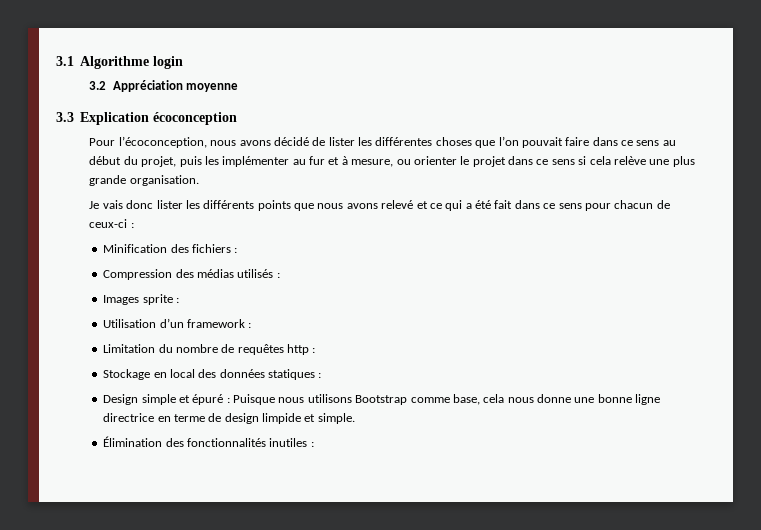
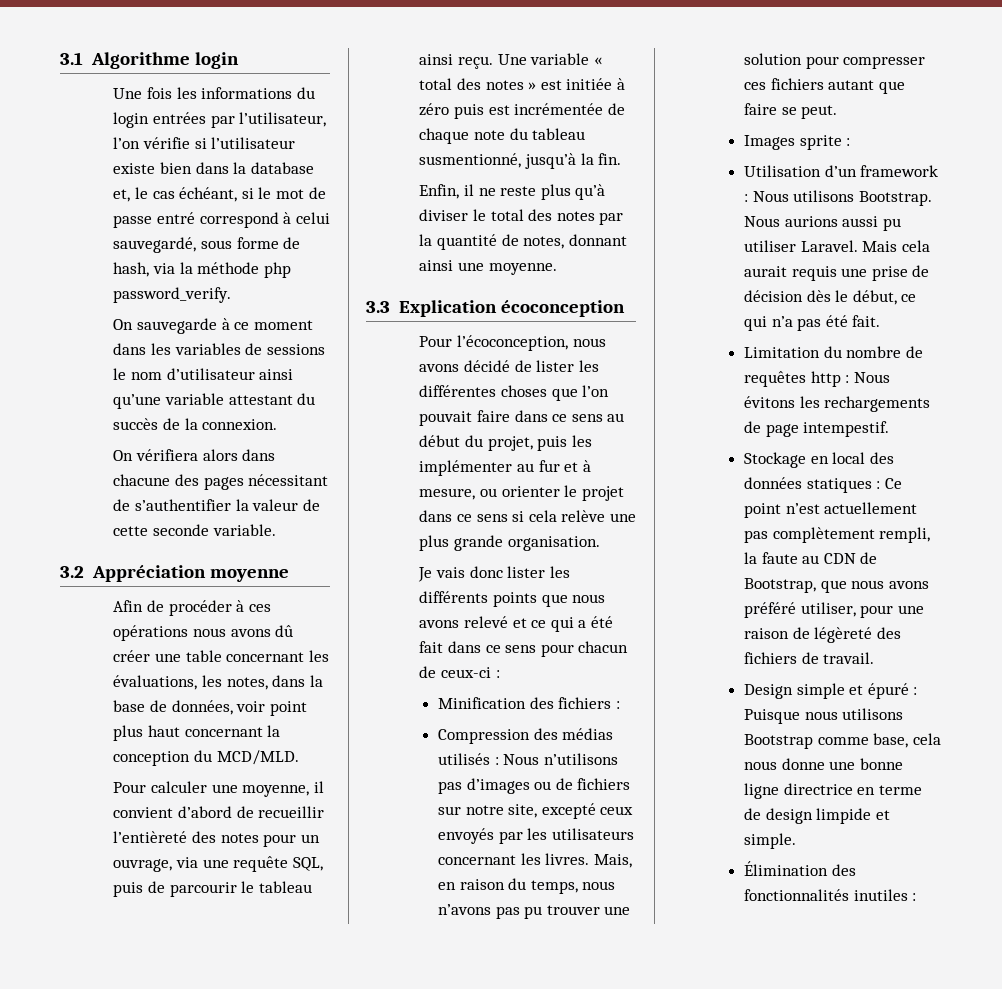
[89,80,239,92] 3.2 Appréciation moyenne -> [113,87,315,99] [113,112,327,128] [113,137,296,149] [113,162,314,174] [113,187,326,202] [113,212,330,228] [113,237,301,253] [113,262,291,278] [113,287,232,303] [113,318,313,334] [113,343,325,355] [113,368,294,380] [113,393,316,409] [113,418,278,430] [113,449,276,461] [113,474,329,490] [113,499,320,511] [113,524,276,536] [60,565,289,582] [113,600,271,616] [113,625,294,641] [113,650,329,662] [113,675,323,690] [113,700,307,716] [113,725,281,741] [113,750,299,766] [113,781,324,797] [113,806,325,818] [113,831,320,847] [113,856,323,872] [113,881,312,897] [419,53,602,69] [419,78,625,90] [419,103,625,119] [419,128,586,144] [419,153,622,169] [419,184,606,200] [419,209,624,225] [419,234,627,250] [419,260,557,275] Une fois les informations du login entrées par l’utilisateur, l’on vérifie si l’utilisateur existe bien dans la database et, le cas échéant, si le mot de passe entré correspond à celui sauvegardé, sous forme de hash, via la méthode php password_verify. // On sauvegarde à ce moment dans les variables de sessions le nom d’utilisateur ainsi qu’une variable attestant du succès de la connexion. // On vérifiera alors dans chacune des pages nécessitant de s’authentifier la valeur de cette seconde variable. // 3.2 Appréciation moyenne // Afin de procéder à ces opérations nous avons dû créer une table concernant les évaluations, les notes, dans la base de données, voir point plus haut concernant la conception du MCD/MLD. // Pour calculer une moyenne, il convient d’abord de recueillir l’entièreté des notes pour un ouvrage, via une requête SQL, puis de parcourir le tableau ainsi reçu. Une variable « total des notes » est initiée à zéro puis est incrémentée de chaque note du tableau susmentionné, jusqu’à la fin. // Enfin, il ne reste plus qu’à diviser le total des notes par la quantité de notes, donnant ainsi une moyenne.
(280, 275) none -> [503,753,618,765] [438,778,631,794] [438,803,634,819] [438,828,634,844] [438,853,632,868] [438,878,616,894] [438,904,631,919] [744,53,926,69] [744,78,905,94] [744,103,838,119] Nous n’utilisons pas d’images ou de fichiers sur notre site, excepté ceux envoyés par les utilisateurs concernant les livres. Mais, en raison du temps, nous n’avons pas pu trouver une solution pour compresser ces fichiers autant que faire se peut.
(252, 325) none -> [752,190,932,206] [744,216,901,231] [744,240,930,252] [744,265,930,281] [744,290,917,305] [744,315,881,331] Nous utilisons Bootstrap. Nous aurions aussi pu utiliser Laravel. Mais cela aurait requis une prise de décision dès le début, ce qui n’a pas été fait.
(316, 350) none -> [853,372,890,383] [744,396,931,412] [744,421,890,437] Nous évitons les rechargements de page intempestif.
(322, 375) none -> [884,478,902,489] [744,502,918,518] [744,527,931,543] [744,552,878,564] [744,578,929,593] [744,602,924,618] [744,627,901,643] [744,652,875,664] Ce point n’est actuellement pas complètement rempli, la faute au CDN de Bootstrap, que nous avons préféré utiliser, pour une raison de légèreté des fichiers de travail.

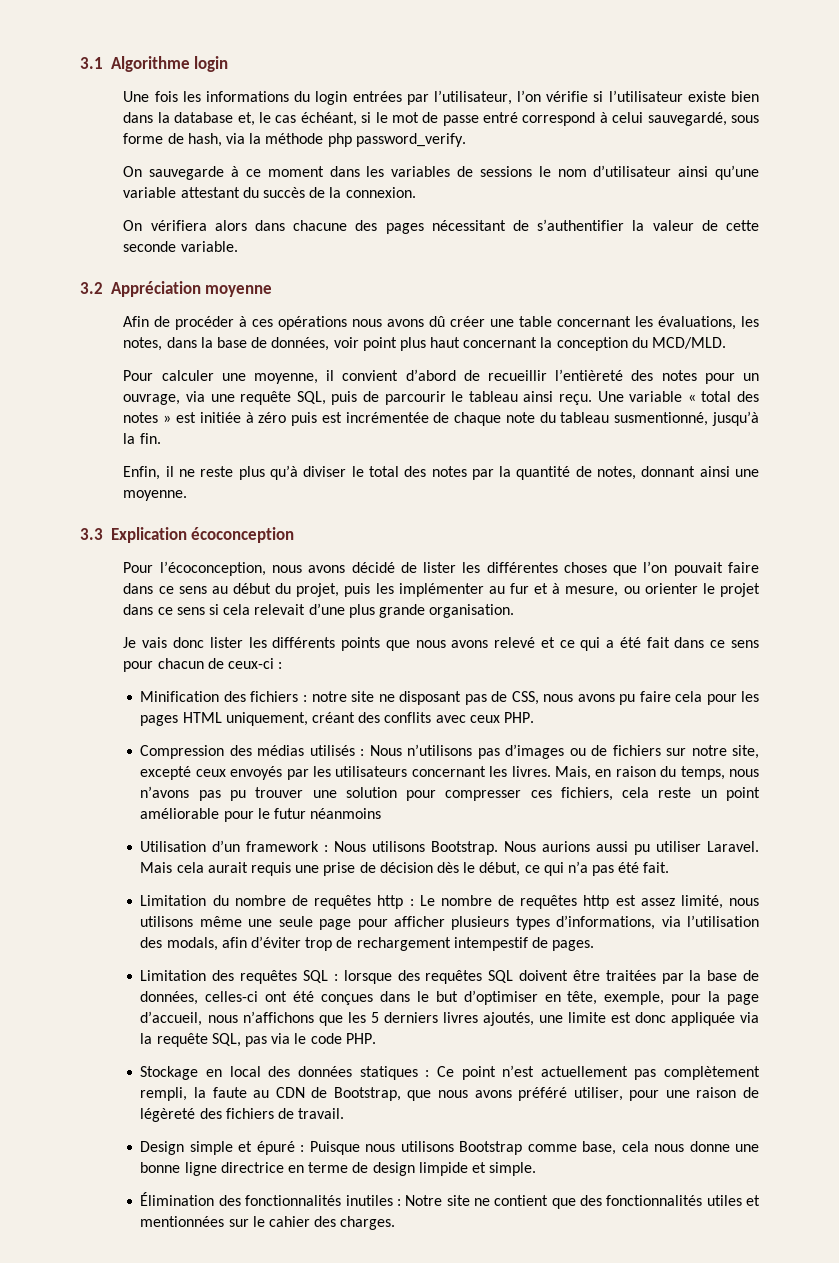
[561,510,636,522] relève une -> [254,603,345,615] relevait d’une
(620, 705) none -> [311,691,759,705] [140,712,534,726] notre site ne disposant pas de CSS, nous avons pu faire cela pour les pages HTML uniquement, créant des conflits avec ceux PHP.
[770,78,905,94] [744,103,838,119] [744,135,851,150] fichiers autant que faire se peut. // Images sprite : -> [560,787,760,801] [140,808,382,822] fichiers, cela reste un point améliorable pour le futur néanmoins
[853,372,890,383] [744,396,931,412] [744,421,890,437] Nous évitons les rechargements de page intempestif. -> [419,895,759,909] [140,915,760,930] [140,936,595,951] [140,970,760,984] [140,990,760,1005] [140,1011,760,1026] [140,1033,376,1047] Le nombre de requêtes http est assez limité, nous utilisons même une seule page pour afficher plusieurs types d’informations, via l’utilisation des modals, afin d’éviter trop de rechargement intempestif de pages. // Limitation des requêtes SQL : lorsque des requêtes SQL doivent être traitées par la base de données, celles-ci ont été conçues dans le but d’optimiser en tête, exemple, pour la page d’accueil, nous n’affichons que les 5 derniers livres ajoutés, une limite est donc appliquée via la requête SQL, pas via le code PHP.
(917, 897) none -> [405,1195,760,1209] [140,1216,396,1230] Notre site ne contient que des fonctionnalités utiles et mentionnées sur le cahier des charges.

